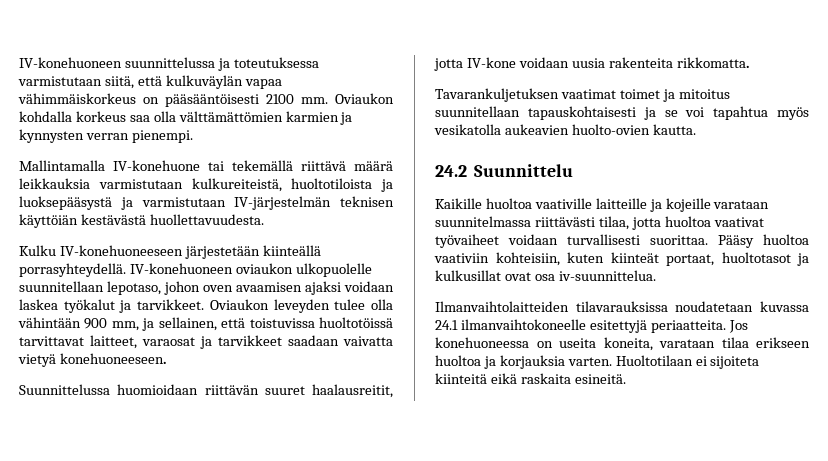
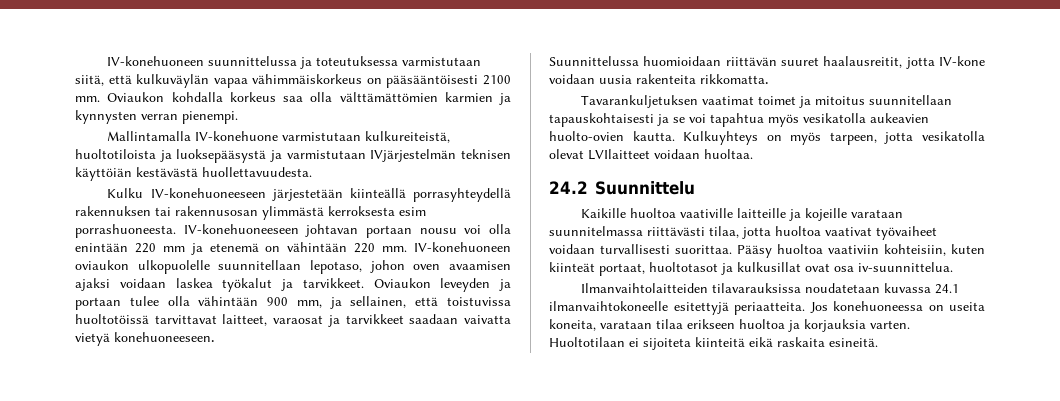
[208,160,393,171] [19,178,90,189] tai tekemällä riittävä määrä leikkauksia -> (279, 136) none
[234,196,332,210] IV-järjestelmän -> [370,149,457,162] IVjärjestelmän
[19,263,126,277] porrasyhteydellä. -> [413,188,511,202] [75,206,426,220] [75,224,512,238] [75,242,408,255] porrasyhteydellä rakennuksen tai rakennusosan ylimmästä kerroksesta esim porrashuoneesta. IV-konehuoneeseen johtavan portaan nousu voi olla enintään 220 mm ja etenemä on vähintään 220 mm.
(330, 306) none -> [499,279,511,291] [75,297,121,310] ja portaan
(696, 129) none -> [683,131,985,145] [549,149,753,160] Kulkuyhteys on myös tarpeen, jotta vesikatolla olevat LVIlaitteet voidaan huoltaa.

